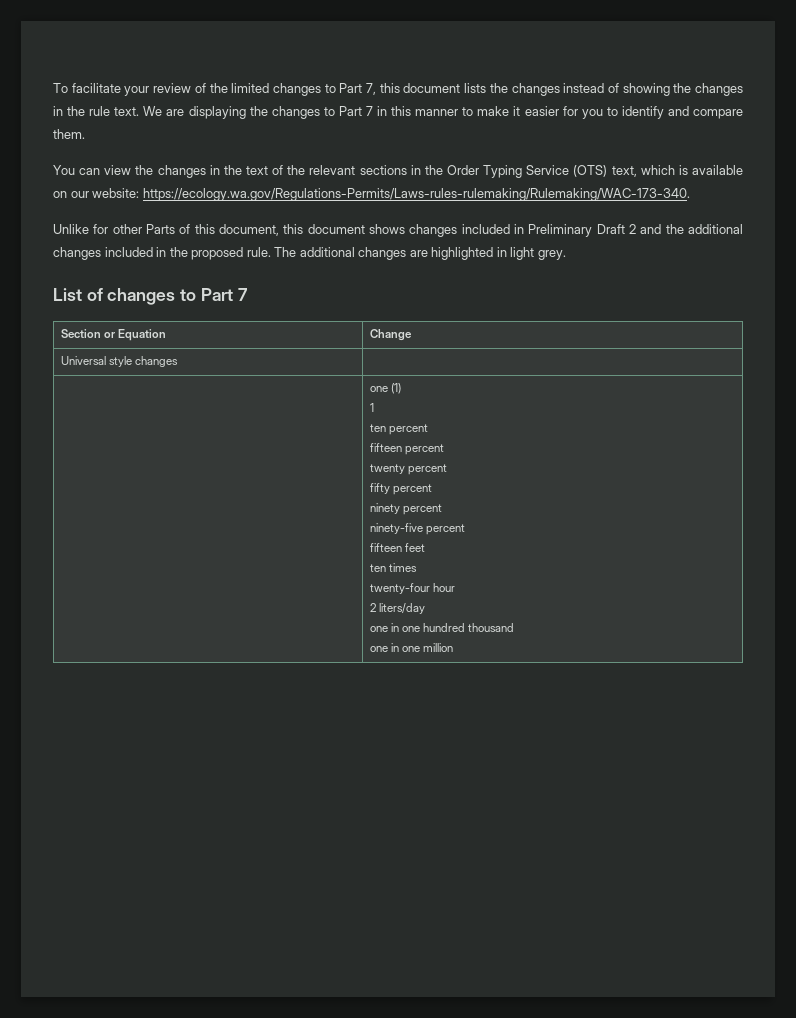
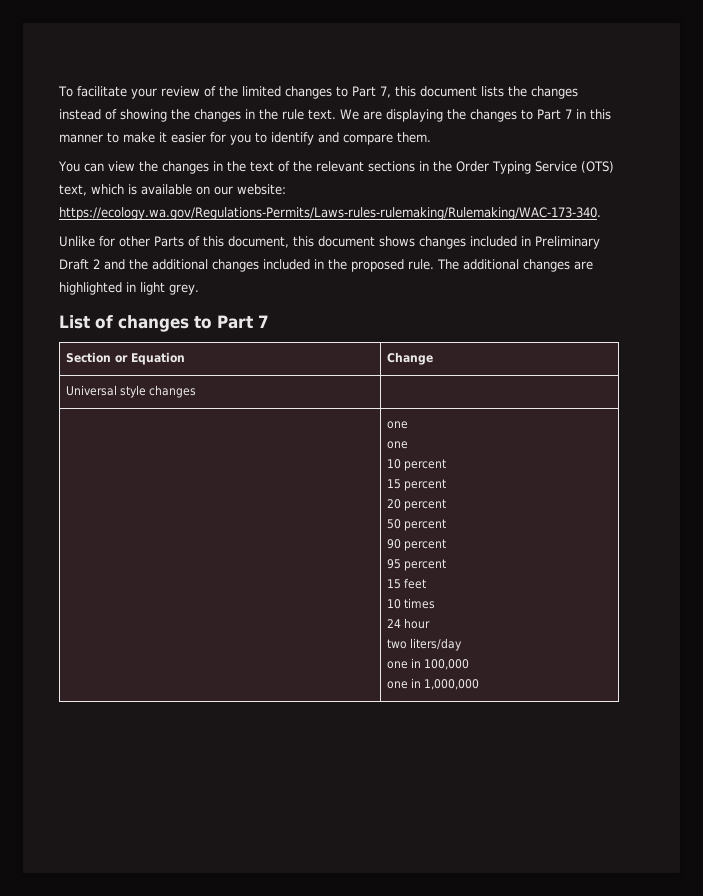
[391,383,402,394] [369,403,374,412] [369,424,429,435] [369,443,445,455] [369,464,448,475] [369,483,433,495] [369,503,443,515] [369,523,466,535] [369,543,402,552] (1) // 1 // ten percent // fifteen percent // twenty percent // fifty percent // ninety percent // ninety-five percent // fifteen -> [386,441,408,449] [386,459,446,471] [386,479,446,491] [386,499,446,511] [386,519,446,531] [386,539,446,551] [386,559,446,571] [386,579,401,589] // one // 10 percent // 15 percent // 20 percent // 50 percent // 90 percent // 95 percent // 15
[369,564,386,572] ten -> [386,599,401,609] 10
[369,583,430,594] twenty-four -> [386,619,401,628] 24
[369,603,376,612] 2 -> [386,639,407,649] two
[402,623,515,632] [369,643,454,652] one hundred thousand // one in one million -> [424,659,470,670] [386,678,480,690] 100,000 // one in 1,000,000

